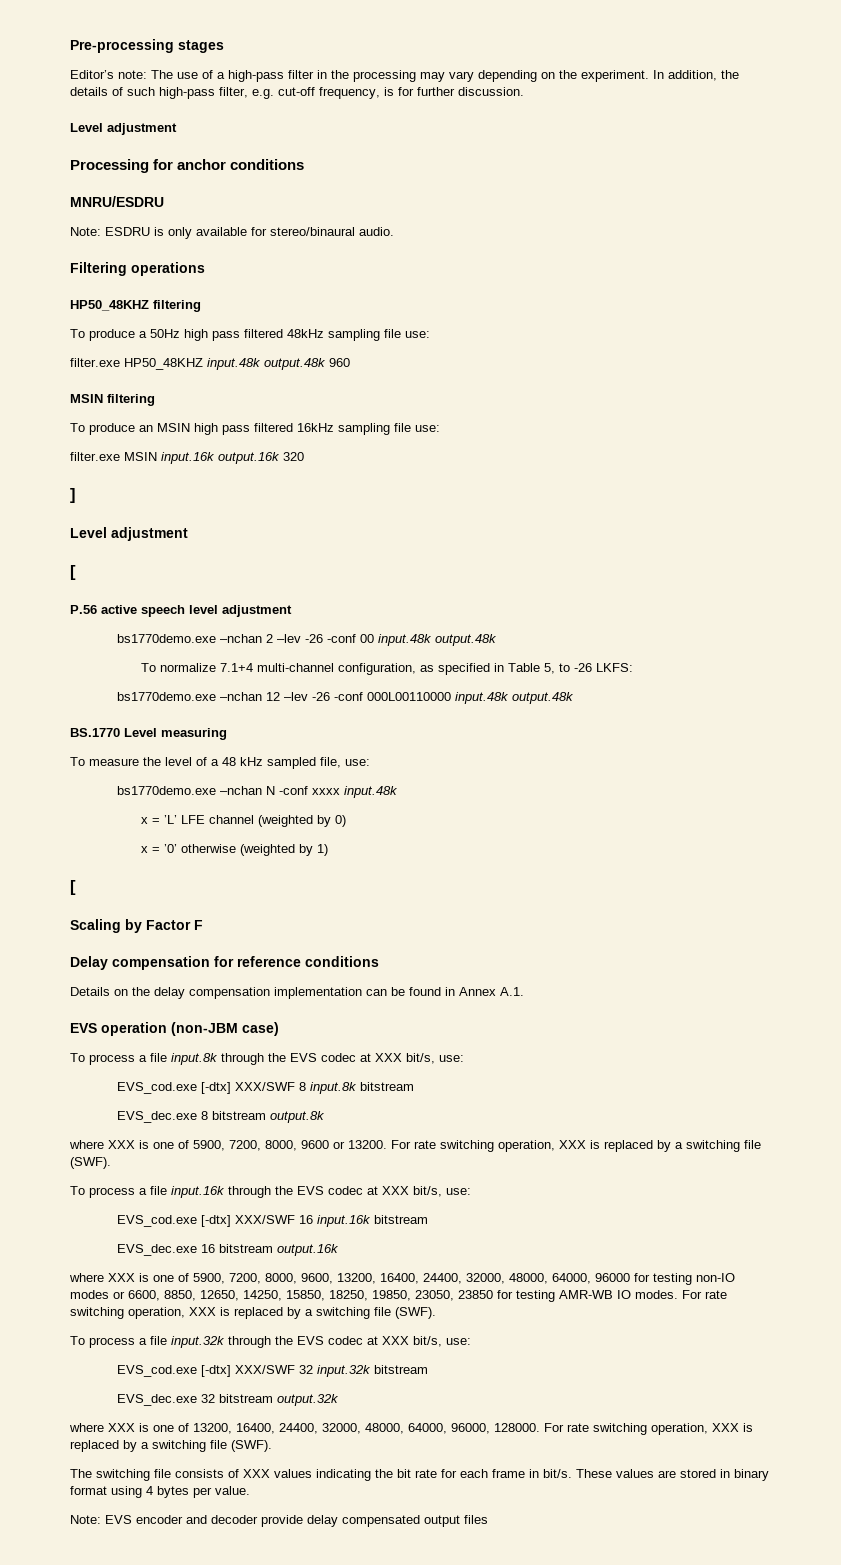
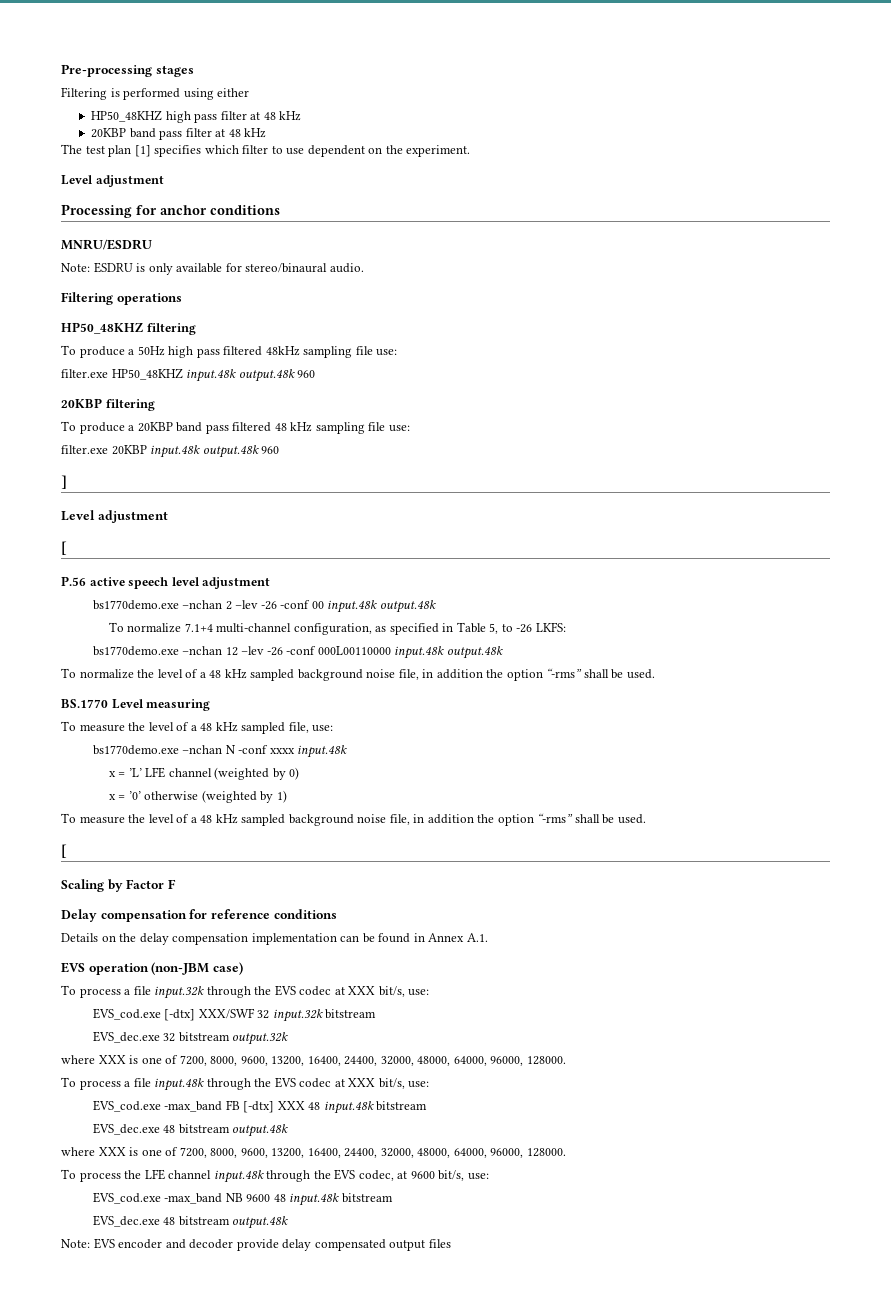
[70,70,739,82] [70,87,524,99] Editor’s note: The use of a high-pass filter in the processing may vary depending on the experiment. In addition, the details of such high-pass filter, e.g. cut-off frequency, is for further discussion. -> [61,87,250,100] [91,110,302,123] [91,128,267,140] [61,144,471,157] Filtering is performed using either // HP50_48KHZ high pass filter at 48 kHz // 20KBP band pass filter at 48 kHz // The test plan [1] specifies which filter to use dependent on the experiment.
[70,394,155,406] [70,423,440,435] [70,452,304,464] MSIN filtering // To produce an MSIN high pass filtered 16kHz sampling file use: // filter.exe MSIN input.16k output.16k 320 -> [61,398,155,411] [61,421,410,434] [61,445,280,458] 20KBP filtering // To produce a 20KBP band pass filtered 48 kHz sampling file use: // filter.exe 20KBP input.48k output.48k 960
(575, 698) none -> [61,668,655,681] // To normalize the level of a 48 kHz sampled background noise file, in addition the option “-rms” shall be used.
(328, 850) none -> [61,813,646,826] // To measure the level of a 48 kHz sampled background noise file, in addition the option “-rms” shall be used.
[70,1053,464,1065] [117,1082,415,1094] [117,1111,326,1123] [69,1140,761,1152] [70,1157,111,1169] [70,1186,471,1198] [117,1215,429,1227] [117,1244,340,1256] [69,1273,735,1285] [70,1290,727,1302] [70,1307,436,1319] // To process a file input.8k through the EVS codec at XXX bit/s, use: // EVS_cod.exe [-dtx] XXX/SWF 8 input.8k bitstream // EVS_dec.exe 8 bitstream output.8k // where XXX is one of 5900, 7200, 8000, 9600 or 13200. For rate switching operation, XXX is replaced by a switching file (SWF). // To process a file input.16k through the EVS codec at XXX bit/s, use: // EVS_cod.exe [-dtx] XXX/SWF 16 input.16k bitstream // EVS_dec.exe 16 bitstream output.16k // where XXX is one of 5900, 7200, 8000, 9600, 13200, 16400, 24400, 32000, 48000, 64000, 96000 for testing non-IO modes or 6600, 8850, 12650, 14250, 15850, 18250, 19850, 23050, 23850 for testing AMR-WB IO modes. For rate switching operation, XXX is replaced by a switching file (SWF). -> (243, 968) none
[193,1423,753,1435] [70,1440,272,1452] [70,1469,769,1481] [70,1486,250,1498] 13200, 16400, 24400, 32000, 48000, 64000, 96000, 128000. For rate switching operation, XXX is replaced by a switching file (SWF). // The switching file consists of XXX values indicating the bit rate for each frame in bit/s. These values are stored in binary format using 4 bytes per value. -> [179,1055,566,1066] [61,1077,430,1091] [92,1100,428,1114] [92,1123,289,1137] [61,1147,566,1158] [61,1169,489,1183] [92,1192,393,1206] [92,1215,289,1229] 7200, 8000, 9600, 13200, 16400, 24400, 32000, 48000, 64000, 96000, 128000. // To process a file input.48k through the EVS codec at XXX bit/s, use: // EVS_cod.exe -max_band FB [-dtx] XXX 48 input.48k bitstream // EVS_dec.exe 48 bitstream output.48k // where XXX is one of 7200, 8000, 9600, 13200, 16400, 24400, 32000, 48000, 64000, 96000, 128000. // To process the LFE channel input.48k through the EVS codec, at 9600 bit/s, use: // EVS_cod.exe -max_band NB 9600 48 input.48k bitstream // EVS_dec.exe 48 bitstream output.48k

